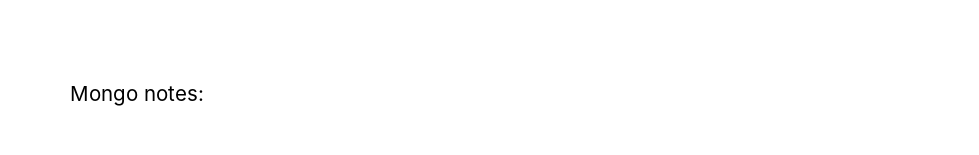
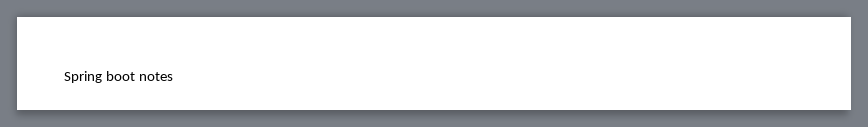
[70,86,204,106] Mongo notes: -> [64,71,173,83] Spring boot notes

